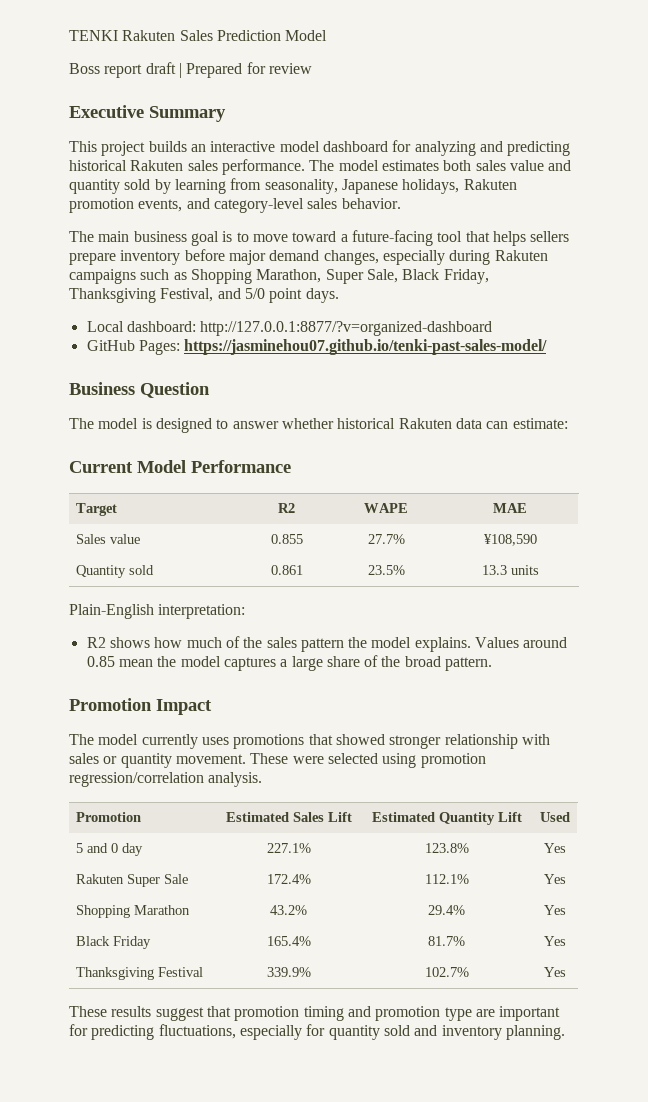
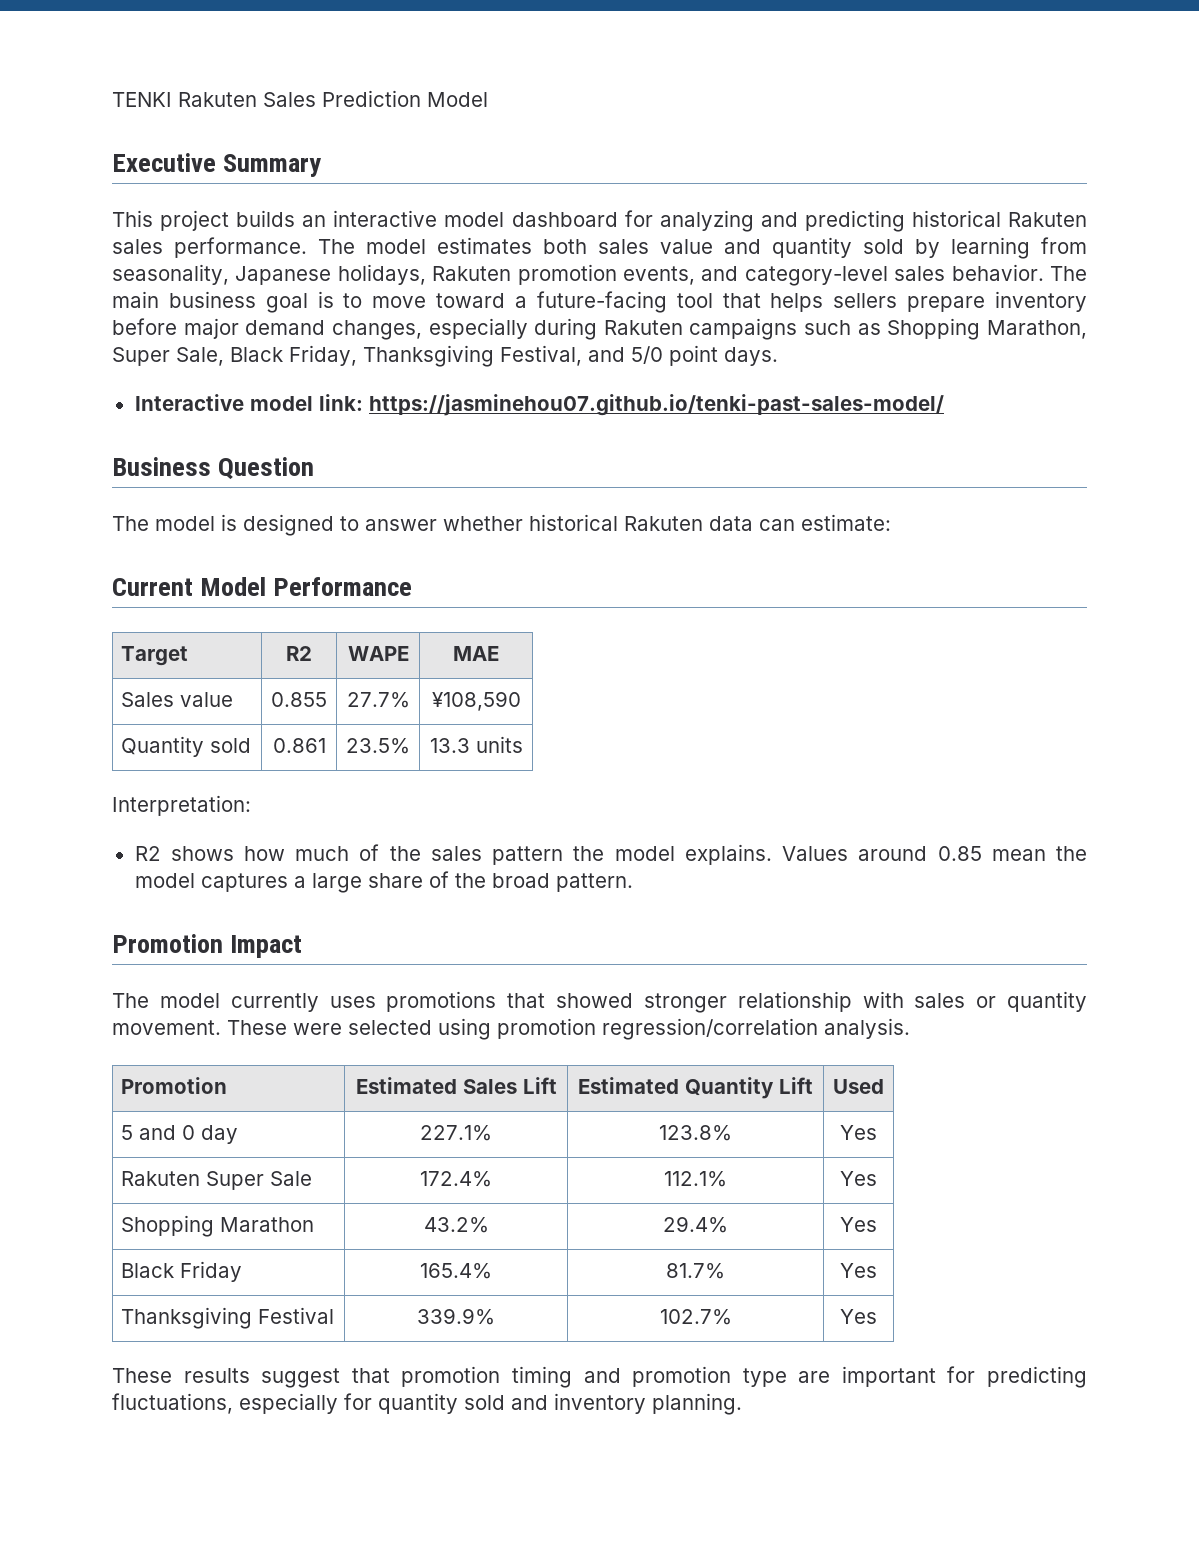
[69,62,312,78] // Boss report draft | Prepared for review -> (488, 99) none
(401, 203) // -> (1044, 272) none
[86,321,493,336] [86,340,180,355] Local dashboard: http://127.0.0.1:8877/?v=organized-dashboard // GitHub Pages: -> [134,394,363,411] Interactive model link:
[69,604,246,619] Plain-English interpretation: -> [112,795,251,816] Interpretation:

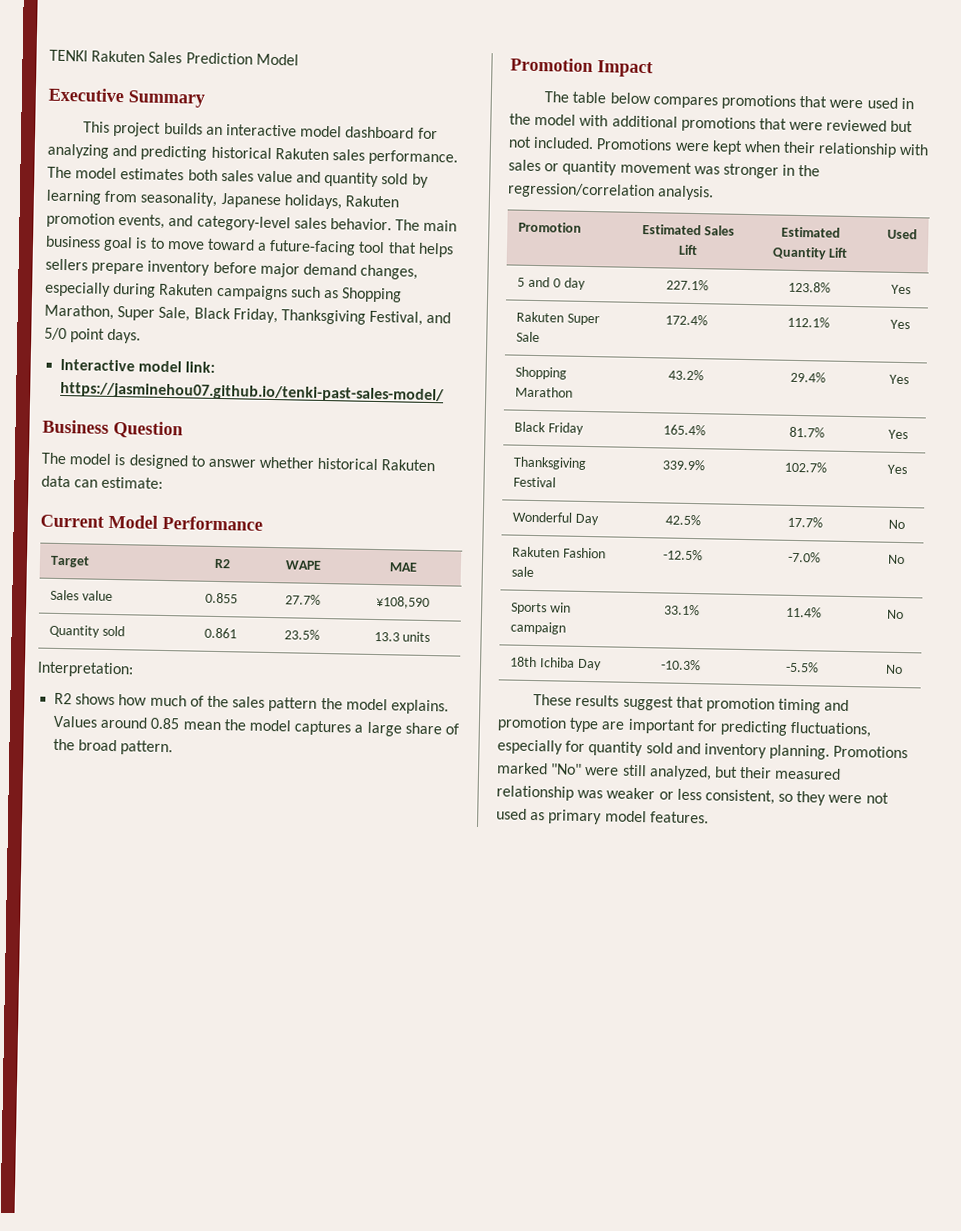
[159,991,727,1013] model currently uses promotions that showed stronger -> [572,91,914,110] [509,113,914,133] [508,136,817,155] table below compares promotions that were used in the model with additional promotions that were reviewed but not included. Promotions were kept when their
[112,1018,596,1040] movement. These were selected using promotion -> [619,161,821,179] movement was stronger in the
(877, 1316) none -> [512,511,600,526] [664,514,701,526] [786,516,823,528] [887,519,905,530] [512,546,607,559] [511,566,535,578] [662,549,703,561] [788,551,821,563] [887,554,905,565] [511,602,572,615] [510,621,567,635] [663,604,700,616] [785,606,822,618] [886,609,904,620] [510,656,602,671] [660,659,701,671] [785,661,819,673] [884,664,903,675] // Wonderful Day | 42.5% | 17.7% | No // Rakuten Fashion sale | -12.5% | -7.0% | No // Sports win campaign | 33.1% | 11.4% | No // 18th Ichiba Day | -10.3% | -5.5% | No
(742, 1404) none -> [833,745,909,759] [497,762,842,781] [496,785,889,806] [496,808,709,825] Promotions marked "No" were still analyzed, but their measured relationship was weaker or less consistent, so they were not used as primary model features.

